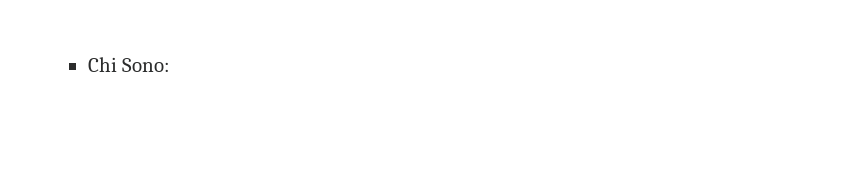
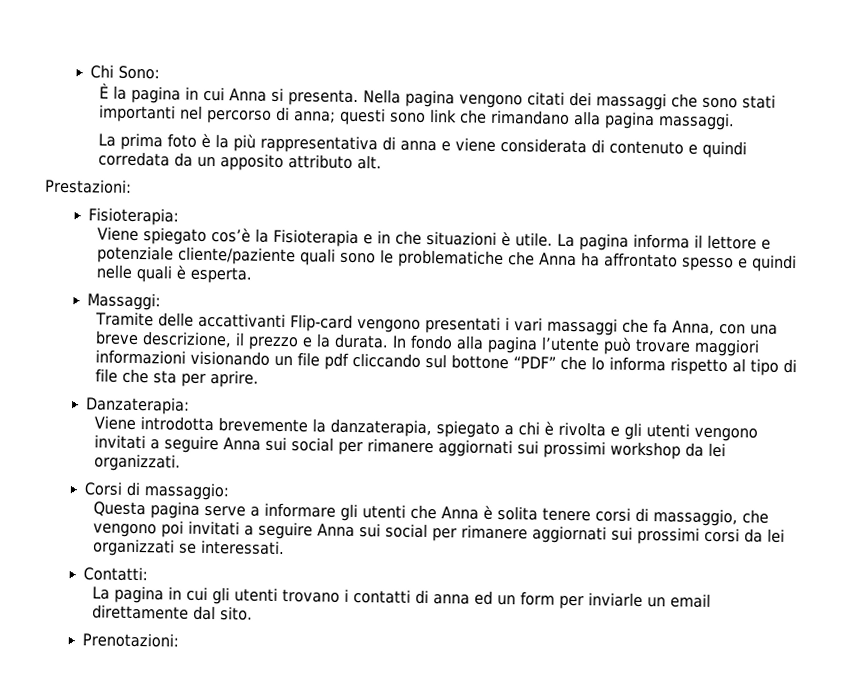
(171, 65) none -> [99,83,777,111] [99,104,736,131] [98,132,748,159] [98,151,383,172] [45,178,132,194] [88,207,180,226] [97,226,772,251] [97,245,798,273] [96,264,254,284] [87,292,162,311] [95,311,779,336] [95,330,761,357] [95,349,798,376] [95,368,260,388] [85,396,191,415] [94,415,759,442] [94,434,727,460] [94,453,182,472] [84,481,231,501] [93,501,770,527] [93,520,786,545] [93,538,286,557] [83,566,149,582] [92,585,712,610] [92,604,254,621] [82,632,180,648] // Ѐ la pagina in cui Anna si presenta. Nella pagina vengono citati dei massaggi che sono stati importanti nel percorso di anna; questi sono link che rimandano alla pagina massaggi. // La prima foto è la più rappresentativa di anna e viene considerata di contenuto e quindi corredata da un apposito attributo alt. // Prestazioni: // Fisioterapia: // Viene spiegato cos’è la Fisioterapia e in che situazioni è utile. La pagina informa il lettore e potenziale cliente/paziente quali sono le problematiche che Anna ha affrontato spesso e quindi nelle quali è esperta. // Massaggi: // Tramite delle accattivanti Flip-card vengono presentati i vari massaggi che fa Anna, con una breve descrizione, il prezzo e la durata. In fondo alla pagina l’utente può trovare maggiori informazioni visionando un file pdf cliccando sul bottone “PDF” che lo informa rispetto al tipo di file che sta per aprire. // Danzaterapia: // Viene introdotta brevemente la danzaterapia, spiegato a chi è rivolta e gli utenti vengono invitati a seguire Anna sui social per rimanere aggiornati sui prossimi workshop da lei organizzati. // Corsi di massaggio: // Questa pagina serve a informare gli utenti che Anna è solita tenere corsi di massaggio, che vengono poi invitati a seguire Anna sui social per rimanere aggiornati sui prossimi corsi da lei organizzati se interessati. // Contatti: // La pagina in cui gli utenti trovano i contatti di anna ed un form per inviarle un email direttamente dal sito. // Prenotazioni:

